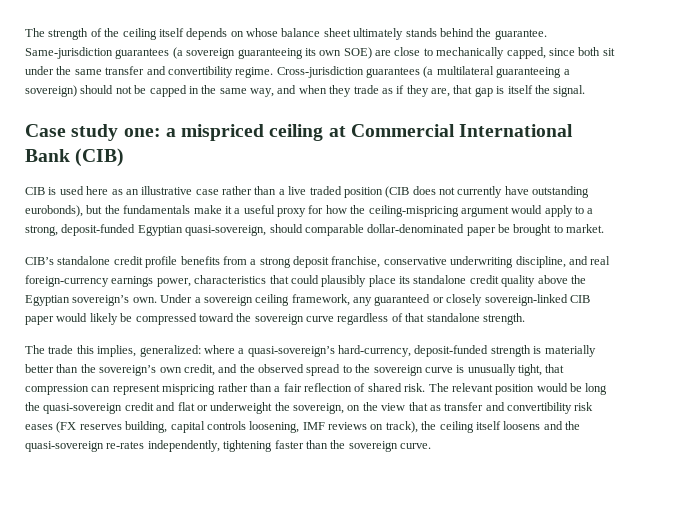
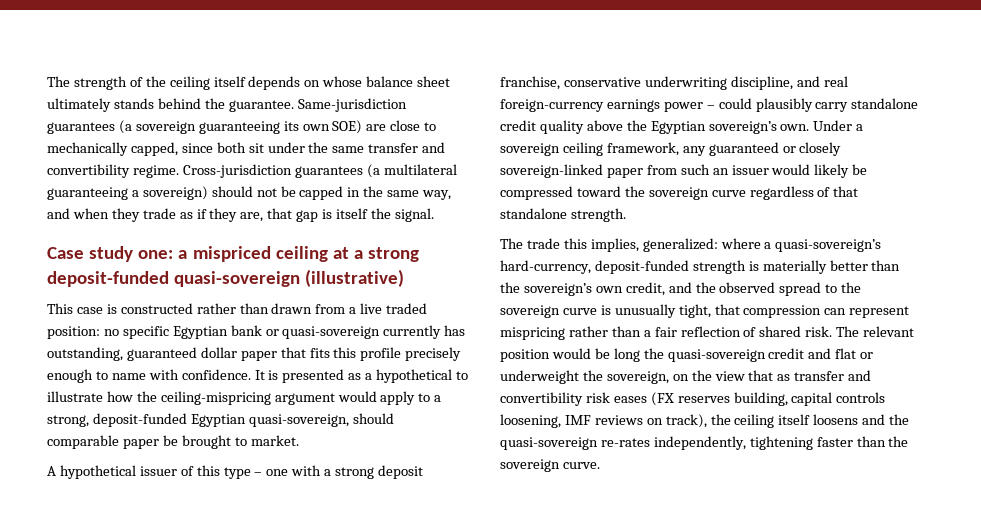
[350,124,574,137] [25,148,125,167] [25,186,590,198] [25,205,324,217] Commercial International Bank (CIB) // CIB is used here as an illustrative case rather than a live traded position (CIB does not currently have outstanding eurobonds), but the fundamentals make it a useful proxy for -> [353,247,420,262] [47,269,405,287] [47,303,428,314] [47,325,466,339] [47,347,462,361] [47,369,469,383] [47,391,103,402] a strong deposit-funded quasi-sovereign (illustrative) // This case is constructed rather than drawn from a live traded position: no specific Egyptian bank or quasi-sovereign currently has outstanding, guaranteed dollar paper that fits this profile precisely enough to name with confidence. It is presented as a hypothetical to illustrate
[367,224,465,233] dollar-denominated -> (119, 442) none
[25,256,247,268] CIB’s standalone credit profile benefits from -> [47,465,322,479] A hypothetical issuer of this type – one with
[156,275,410,287] power, characteristics that could plausibly place its -> [663,98,849,112] power – could plausibly carry
[569,295,590,303] [25,316,54,325] CIB paper -> [606,164,769,178] paper from such an issuer

